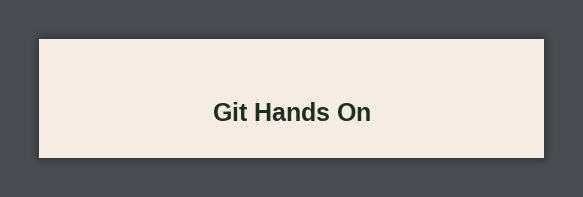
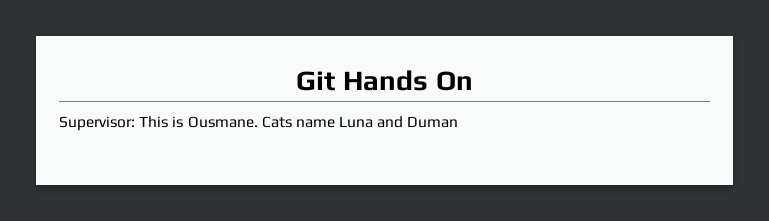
(371, 112) none -> [59,116,459,131] // Supervisor: This is Ousmane. Cats name Luna and Duman

